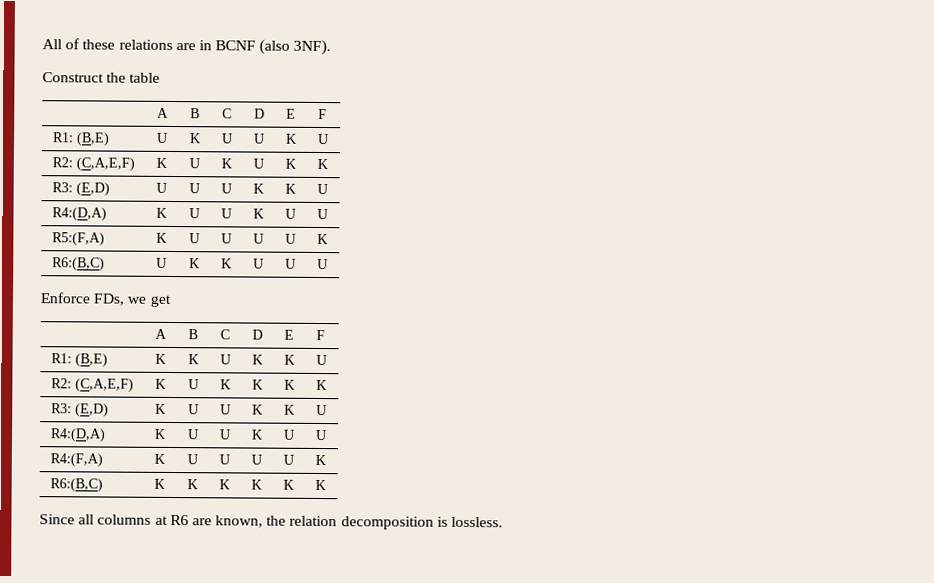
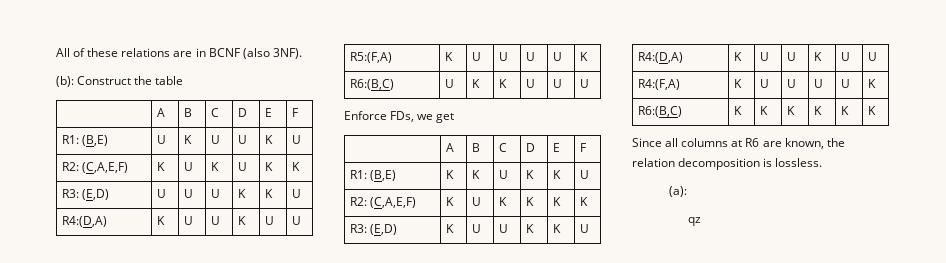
(332, 47) none -> [56,76,74,87] (b):
(504, 522) none -> [669,186,688,197] [687,217,701,226] // (a): // qz

